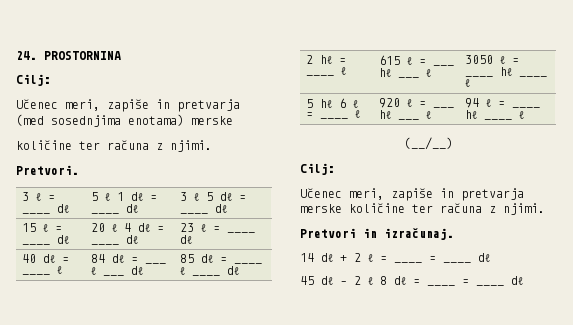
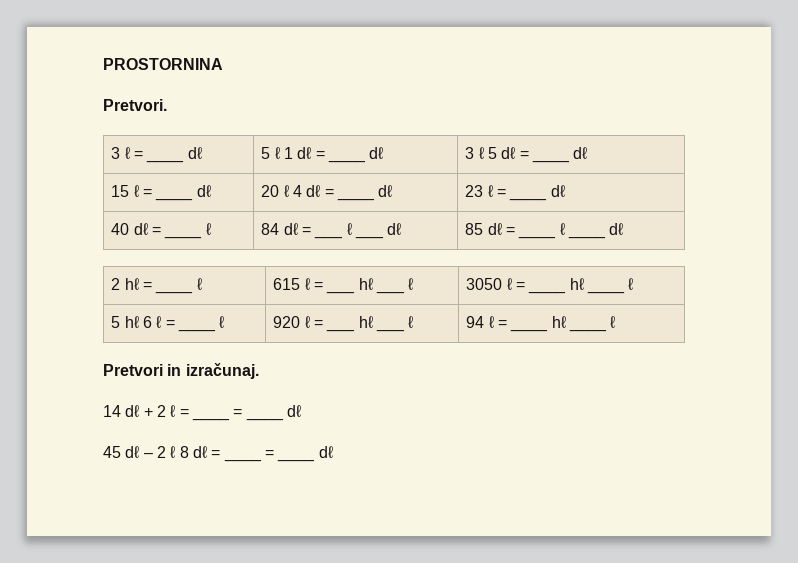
[16,51,37,60] 24. -> (103, 64) none
[16,74,51,86] [16,99,240,112] [16,114,233,127] [16,140,212,152] // Cilj: // Učenec meri, zapiše in pretvarja (med sosednjima enotama) merske // količine ter računa z njimi. -> (223, 64) none
[404,137,453,150] [300,163,335,175] [300,188,524,201] [300,203,545,215] // (__/__) // Cilj: // Učenec meri, zapiše in pretvarja merske količine ter računa z njimi. -> (616, 322) none

